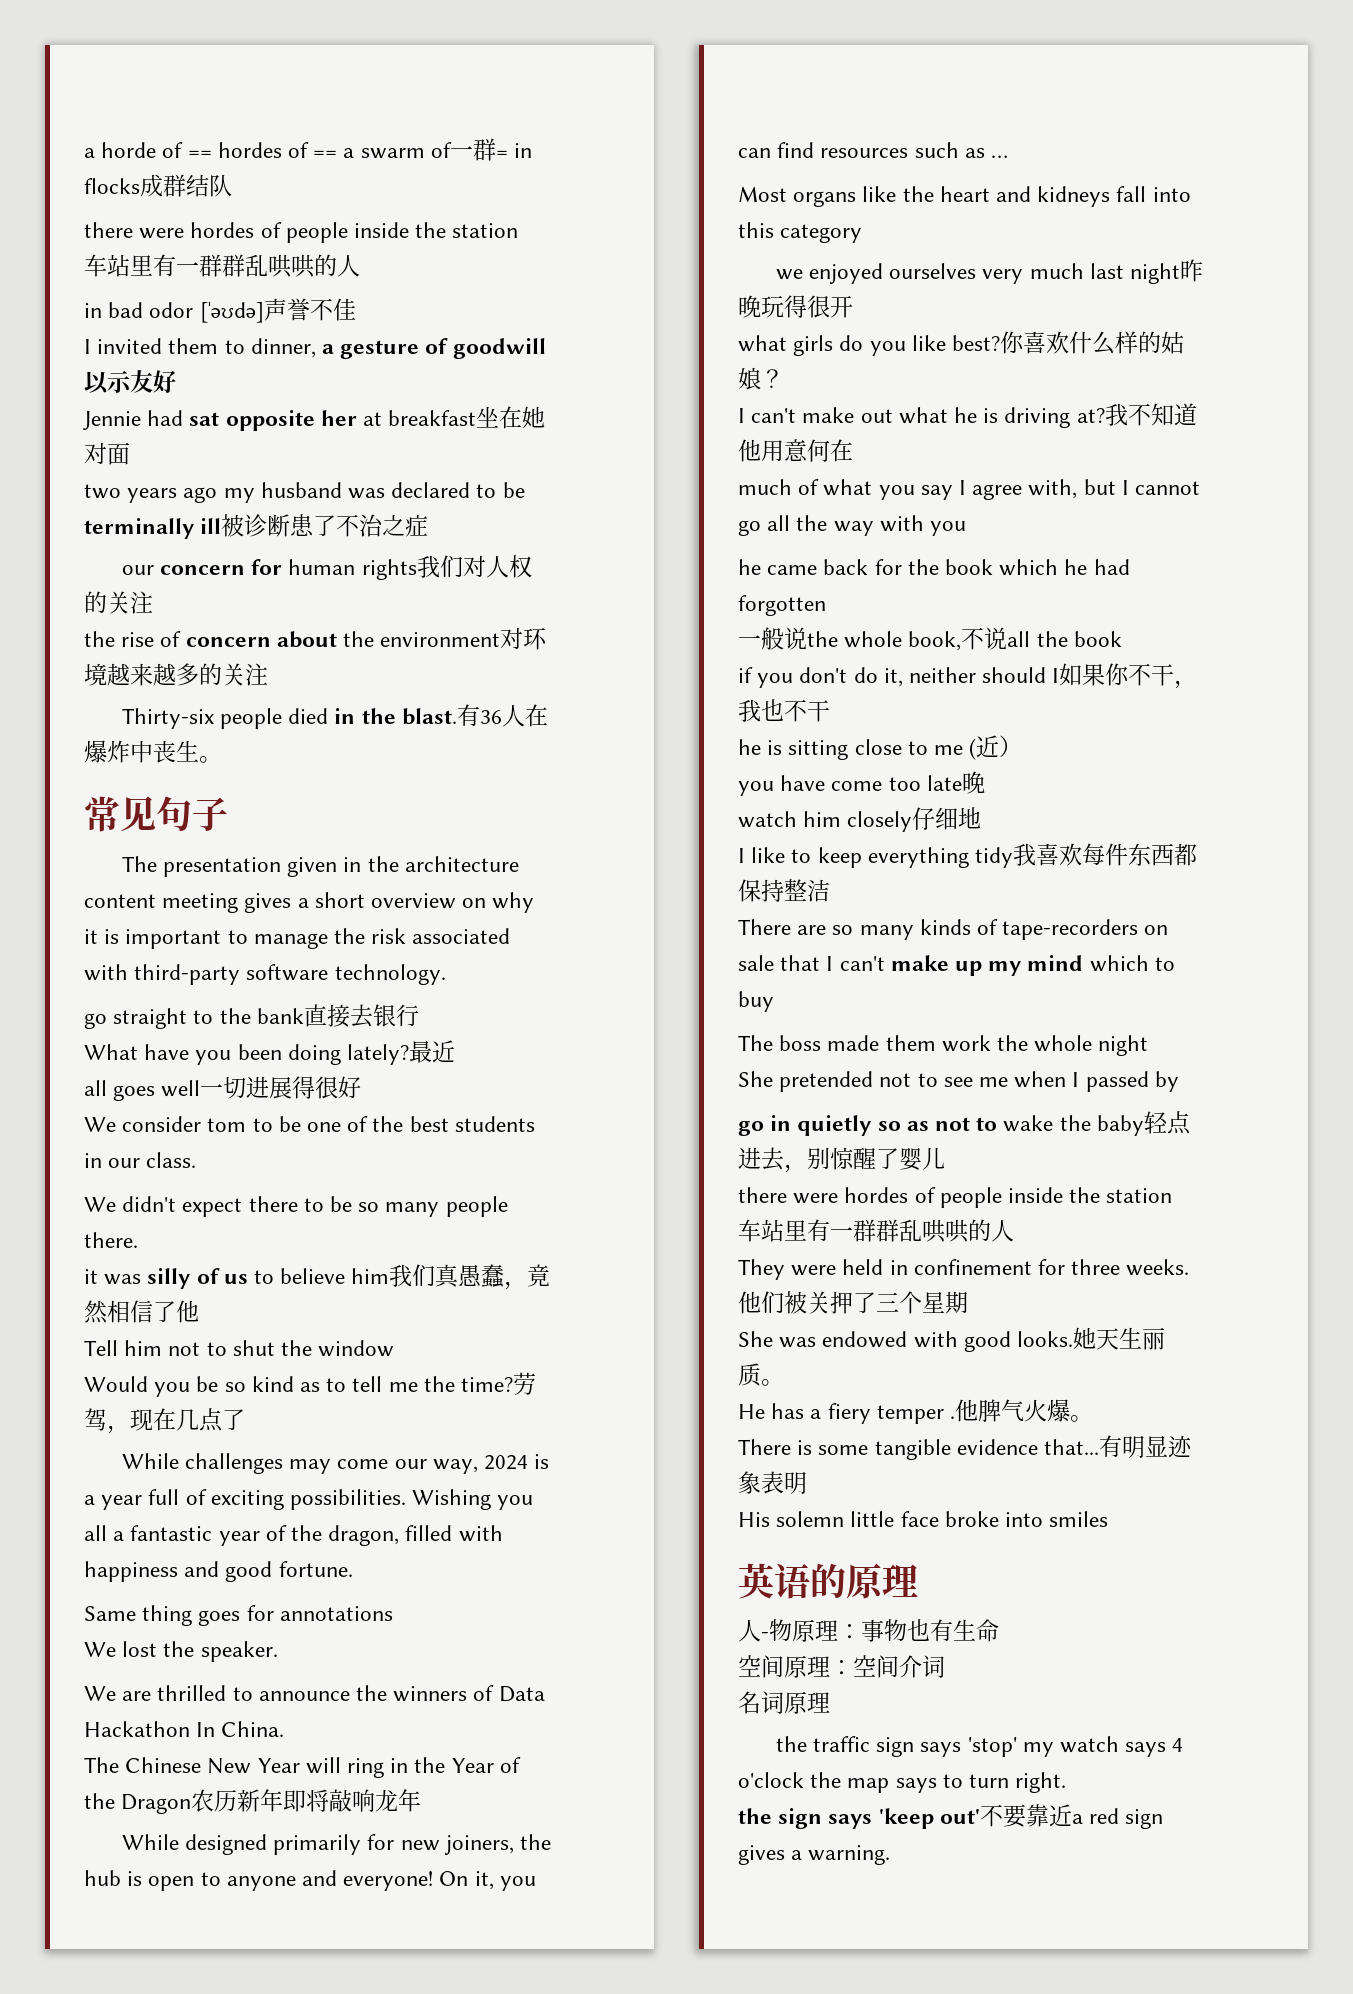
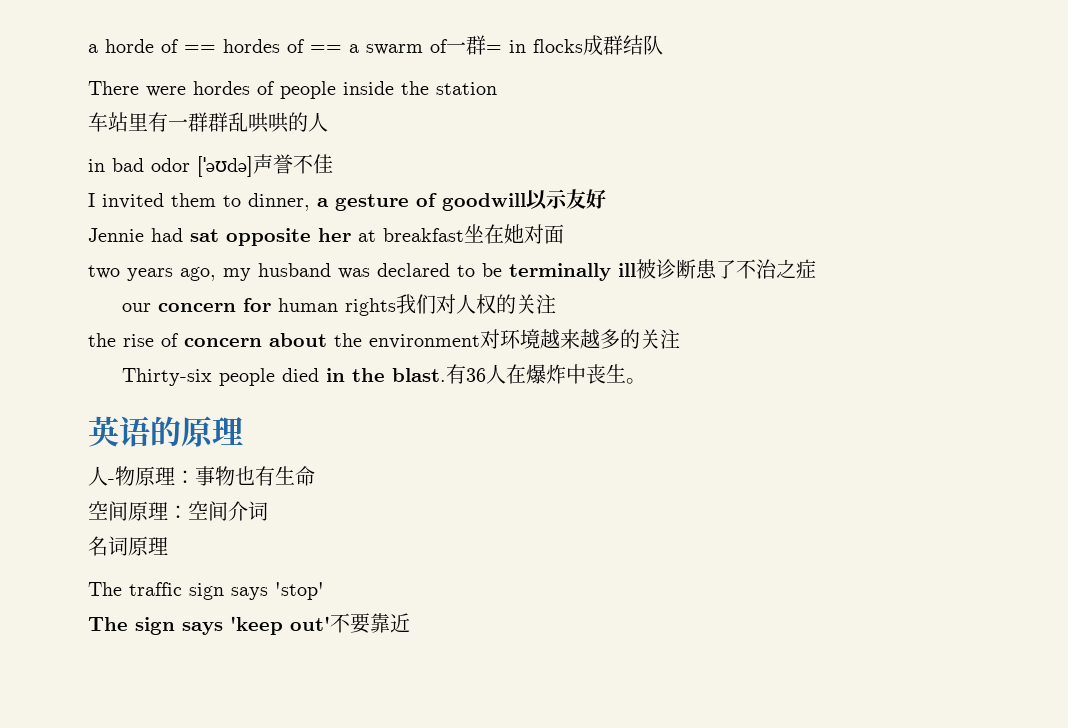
[84,222,133,238] there -> [88,81,139,95] There
[183,487,218,503] ago -> [180,267,216,281] ago,
[84,796,228,832] [121,856,519,877] [84,892,535,913] [84,928,511,949] [84,964,446,985] [84,1004,419,1029] [84,1040,456,1065] [84,1076,362,1101] [84,1116,535,1132] [84,1152,197,1168] [84,1196,508,1217] [84,1232,138,1248] [84,1264,551,1290] [84,1300,199,1324] [84,1340,395,1357] [84,1372,537,1397] [84,1408,245,1434] [121,1453,550,1474] [84,1489,534,1510] [84,1525,503,1546] [84,1561,353,1582] [84,1605,393,1626] [84,1641,278,1662] [84,1685,545,1702] [84,1721,285,1737] [84,1757,521,1778] [84,1789,422,1814] [121,1834,551,1855] [84,1870,536,1891] [738,142,1009,158] [738,186,1191,207] [738,222,863,243] [775,259,1203,284] [738,295,853,318] [738,331,1185,356] [738,367,784,390] [738,403,1197,428] [738,439,853,462] [738,479,1201,500] [738,515,967,536] [738,559,1130,576] [738,595,826,616] [738,627,1122,651] [738,663,1198,689] [738,699,830,722] [738,735,1023,760] [738,771,985,796] [738,807,982,832] [738,843,1198,868] [738,879,830,902] [738,919,1169,940] [738,955,1175,976] [738,991,774,1012] [738,1035,1149,1056] [738,1071,1179,1092] [738,1111,1191,1136] [738,1147,945,1173] [738,1187,1173,1208] [738,1219,1014,1243] [738,1259,1190,1280] [738,1291,968,1314] [738,1327,1166,1352] [738,1363,784,1386] [738,1399,1094,1424] [738,1435,1193,1460] [738,1471,807,1494] [738,1511,1109,1527] // 常见句子 // The presentation given in the architecture content meeting gives a short overview on why it is important to manage the risk associated with third-party software technology. // go straight to the bank直接去银行 // What have you been doing lately?最近 // all goes well一切进展得很好 // We consider tom to be one of the best students in our class. // We didn't expect there to be so many people there. // it was silly of us to believe him我们真愚蠢，竟然相信了他 // Tell him not to shut the window // Would you be so kind as to tell me the time?劳驾，现在几点了 // While challenges may come our way, 2024 is a year full of exciting possibilities. Wishing you all a fantastic year of the dragon, filled with happiness and good fortune. // Same thing goes for annotations // We lost the speaker. // We are thrilled to announce the winners of Data Hackathon In China. // The Chinese New Year will ring in the Year of the Dragon农历新年即将敲响龙年 // While designed primarily for new joiners, the hub is open to anyone and everyone! On it, you can find resources such as … // Most organs like the heart and kidneys fall into this category // we enjoyed ourselves very much last night昨晚玩得很开 // what girls do you like best?你喜欢什么样的姑娘？ // I can't make out what he is driving at?我不知道他用意何在 // much of what you say I agree with, but I cannot go all the way with you // he came back for the book which he had forgotten // 一般说the whole book,不说all the book // if you don't do it, neither should I如果你不干，我也不干 // he is sitting close to me (近） // you have come too late晚 // watch him closely仔细地 // I like to keep everything tidy我喜欢每件东西都保持整洁 // There are so many kinds of tape-recorders on sale that I can't make up my mind which to buy // The boss made them work the whole night // She pretended not to see me when I passed by // go in quietly so as not to wake the baby轻点进去，别惊醒了婴儿 // there were hordes of people inside the station // 车站里有一群群乱哄哄的人 // They were held in confinement for three weeks.他们被关押了三个星期 // She was endowed with good looks.她天生丽质。 // He has a fiery temper .他脾气火爆。 // There is some tangible evidence that...有明显迹象表明 // His solemn little face broke into smiles -> (646, 381) none
[775,1736,807,1752] the -> [88,582,122,596] The
[1022,1736,1184,1757] [738,1772,1067,1793] [738,1808,772,1824] my watch says 4 o'clock the map says to turn right. // the -> [88,617,128,631] // The
[1071,1808,1164,1829] [738,1845,891,1865] a red sign gives a warning. -> (410, 623) none

